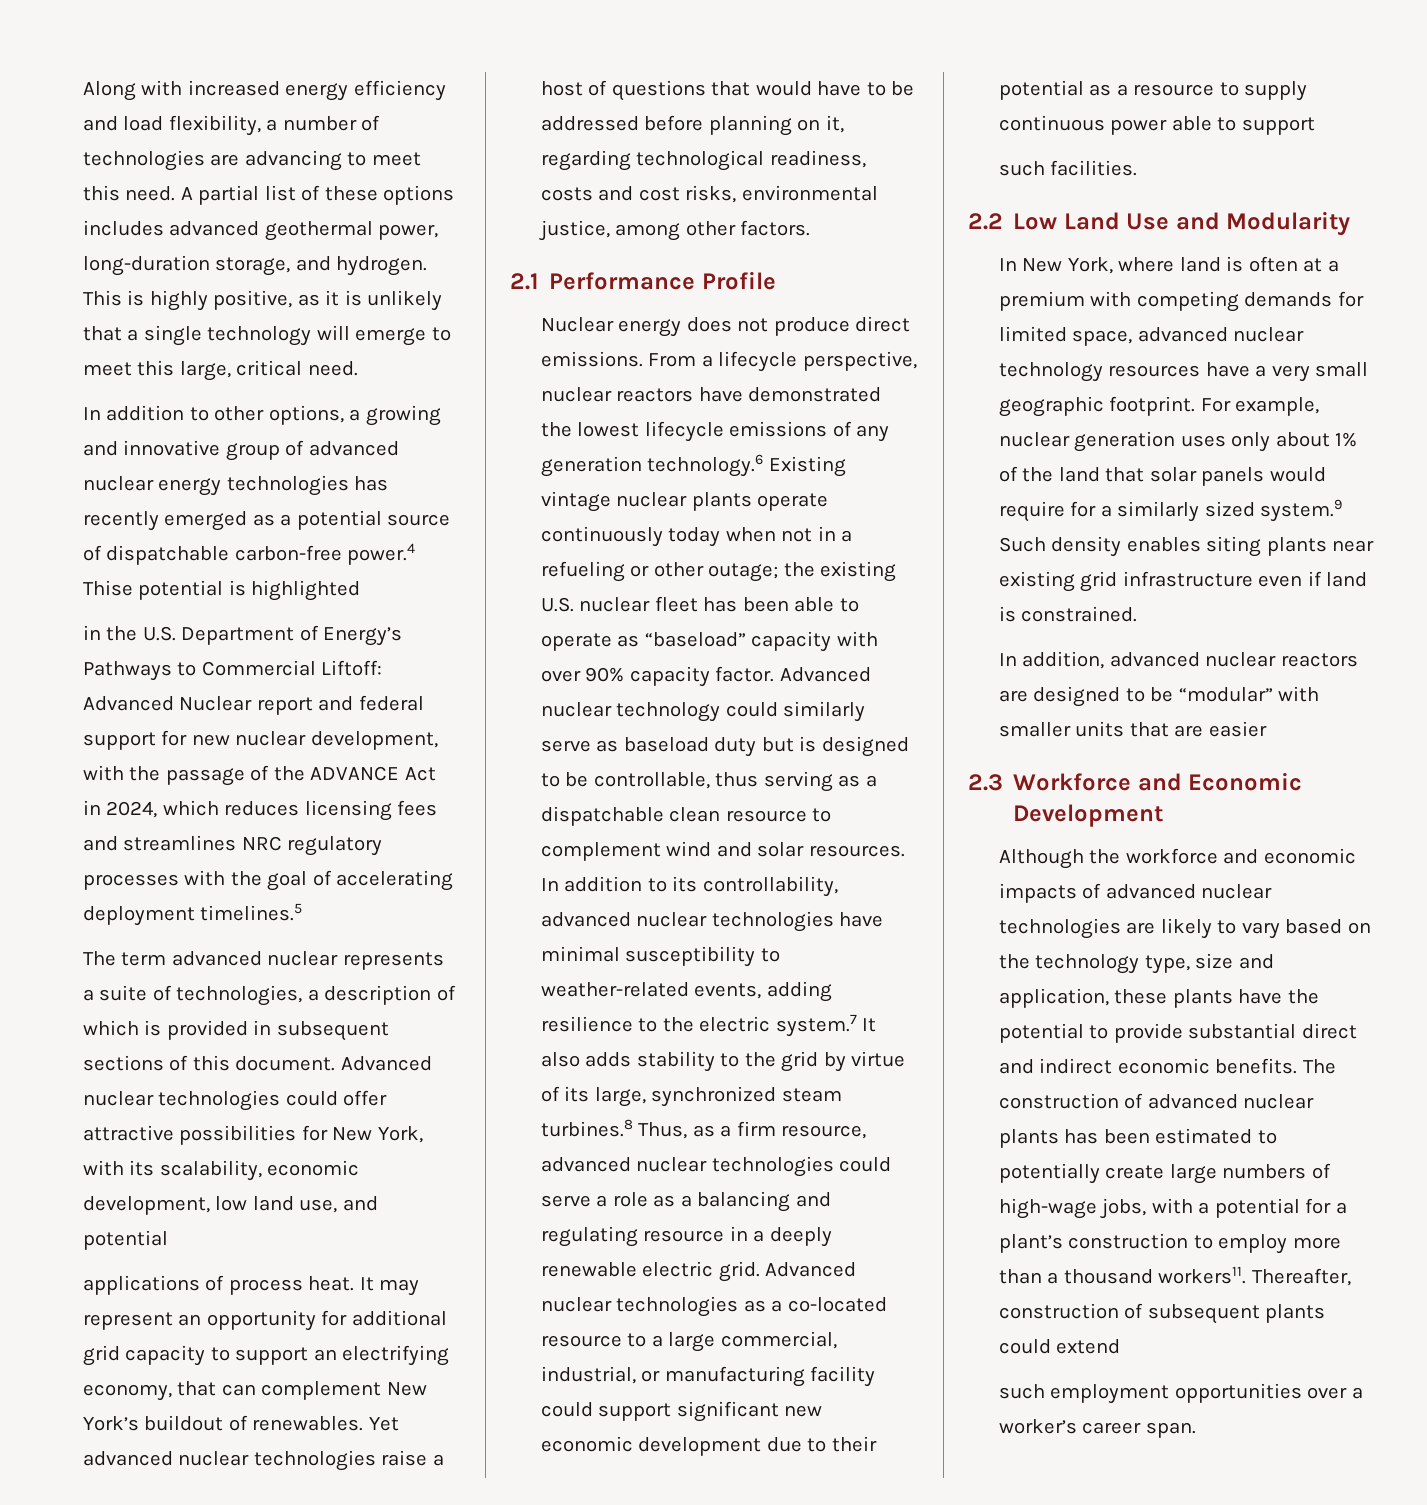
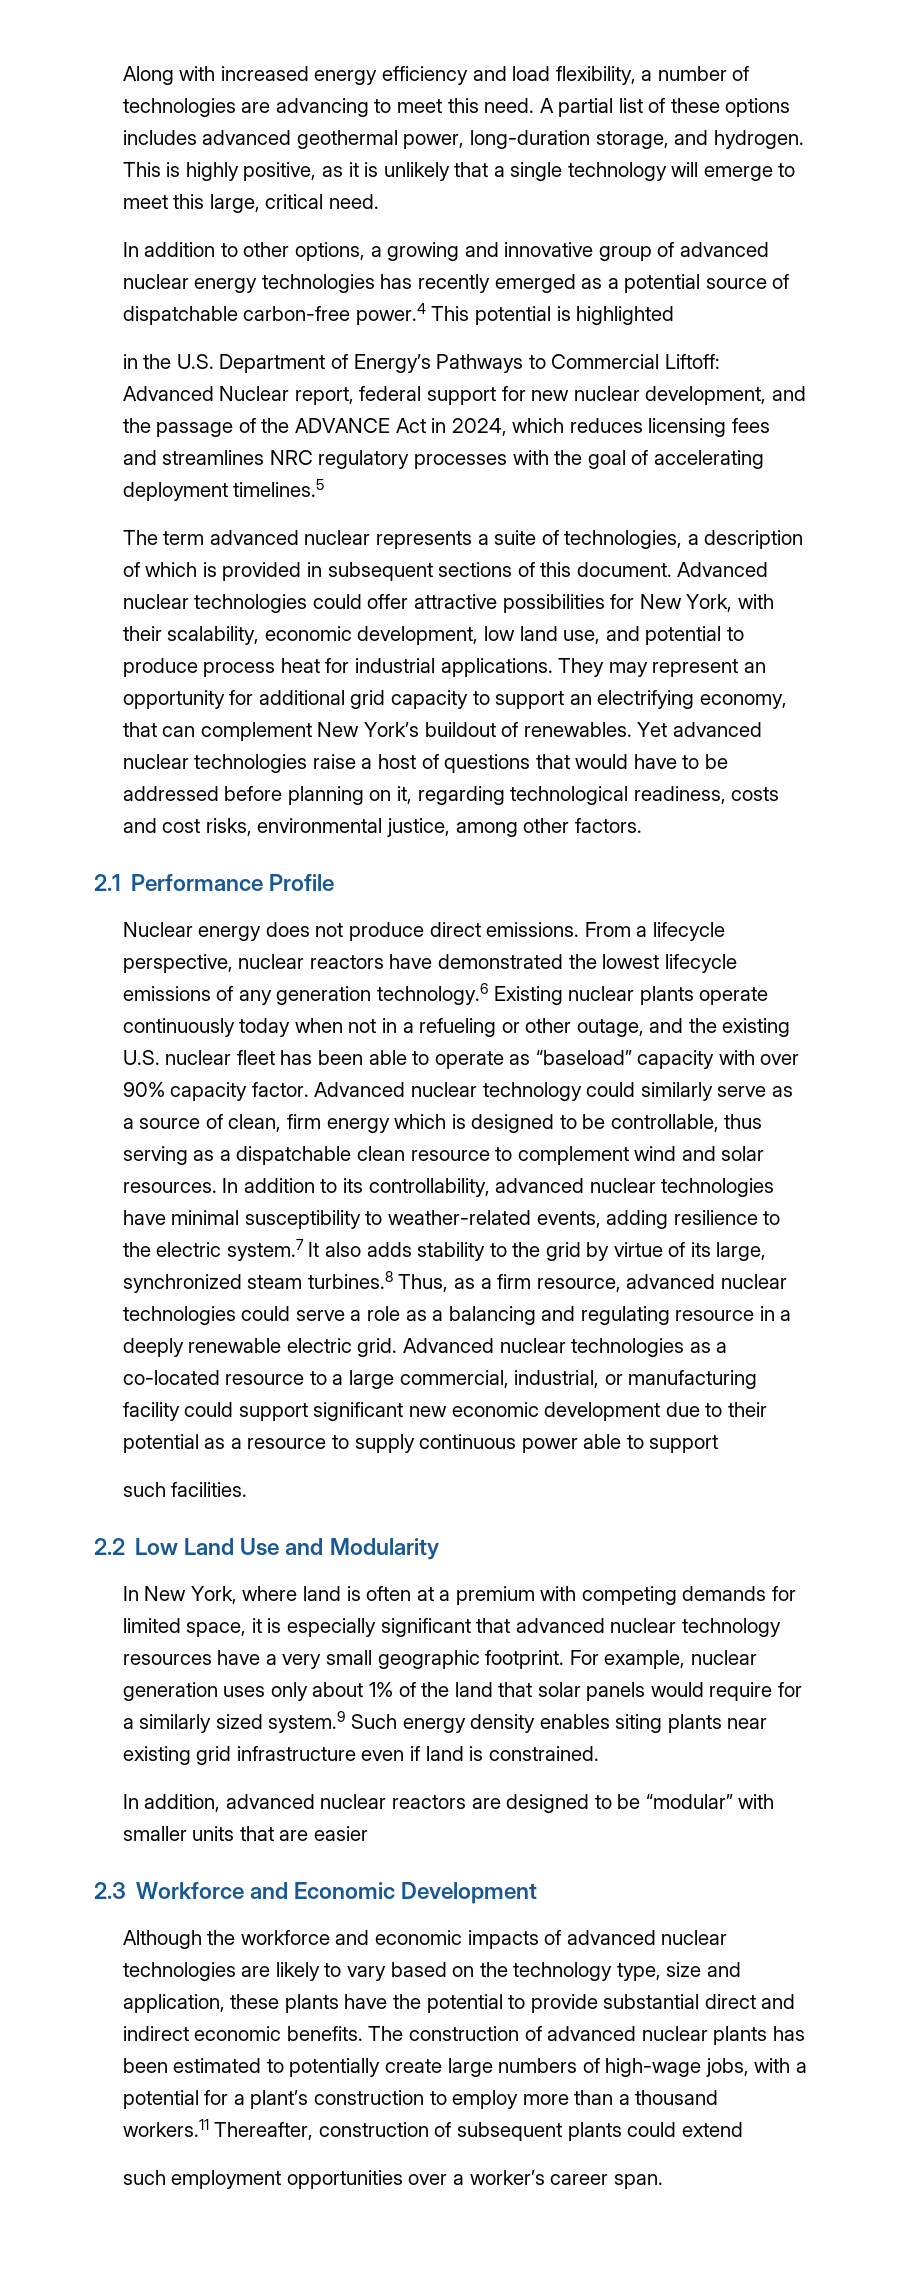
[82,580,133,596] Thise -> [431,306,470,321] This
[256,696,354,715] report and -> [294,387,354,405] report,
[82,765,124,781] with -> [771,386,806,401] and
[129,1160,155,1176] its -> [122,626,162,641] their
[82,1275,374,1295] // applications of process heat. It -> [726,627,744,641] [122,658,605,677] to produce process heat for industrial applications. They
[540,491,611,512] vintage -> (563, 995) none
[708,563,779,582] outage; -> [576,1018,684,1037] outage, and
[623,737,794,757] baseload duty but -> [122,1114,447,1133] a source of clean, firm energy which
(1133, 338) none -> [251,1618,511,1637] it is especially significant that
(1046, 544) none -> [402,1718,466,1733] energy
[1158,1266,1247,1284] workers11. -> [122,2119,209,2137] workers.11

